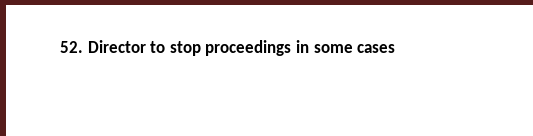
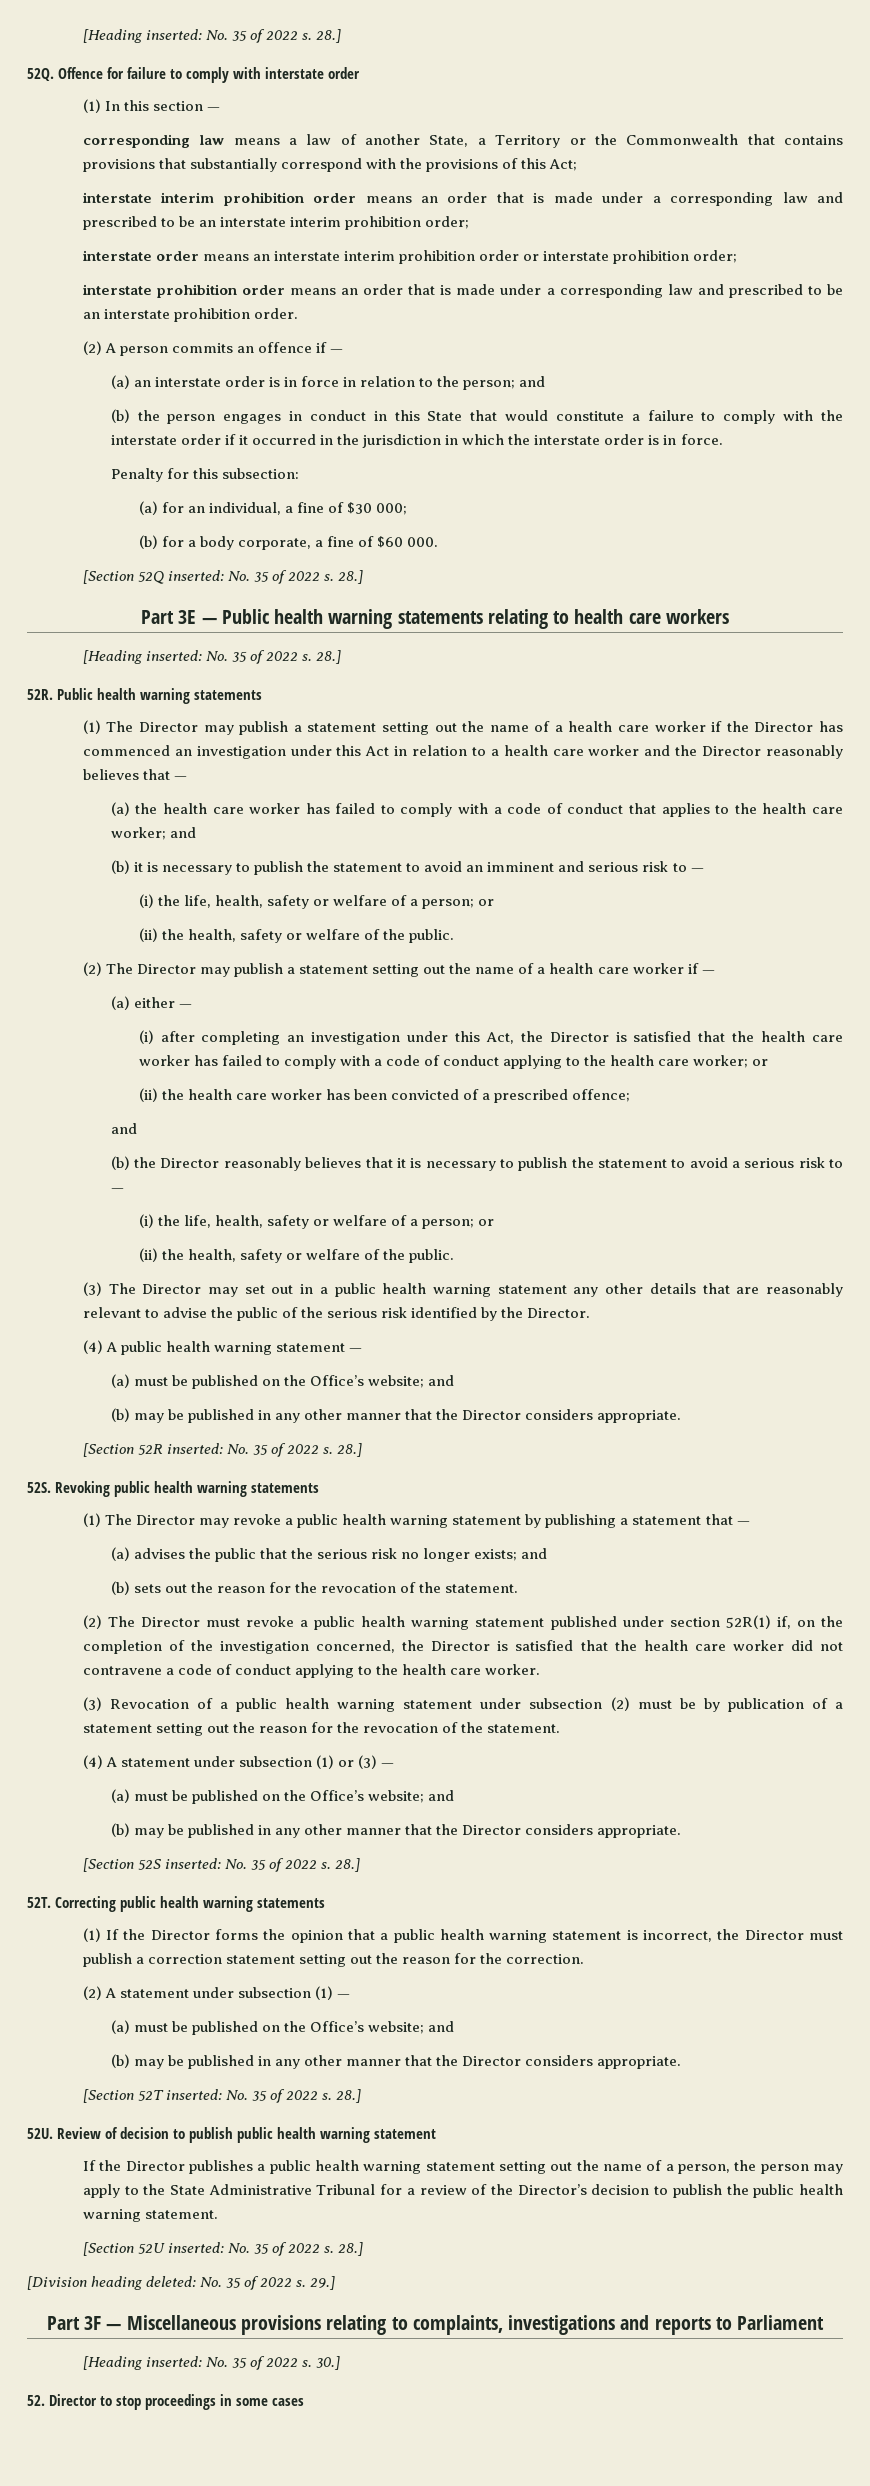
(60, 47) none -> [82,29,342,43] [27,67,360,83] [82,99,221,113] [82,134,843,148] [82,158,578,172] [82,192,843,206] [82,216,470,230] [82,250,738,264] [82,284,843,298] [82,308,298,322] [82,341,344,356] [110,375,546,390] [110,409,843,424] [110,434,723,448] [110,468,299,482] [138,501,408,515] [138,535,439,550] [82,570,364,584] [141,609,729,629] [82,650,342,664] [27,688,262,704] [82,720,843,735] [82,745,843,759] [82,769,187,780] [110,802,843,817] [110,827,196,840] [110,860,704,875] [138,894,495,909] [138,928,455,943] [82,962,715,977] [110,996,192,1010] [138,1030,843,1045] [138,1055,769,1069] [138,1088,631,1103] [110,1123,137,1134] [110,1156,844,1171] [110,1188,124,1192] [138,1214,495,1229] [138,1248,455,1263] [82,1282,843,1297] [82,1307,591,1321] [82,1340,363,1355] [110,1374,455,1389] [110,1408,682,1423] [82,1443,363,1457] [27,1481,319,1497] [82,1513,750,1528] [110,1547,548,1562] [110,1581,519,1595] [82,1615,843,1630] [82,1640,843,1654] [82,1664,541,1678] [82,1697,843,1712] [82,1722,561,1736] [82,1755,395,1769] [110,1789,455,1804] [110,1823,682,1838] [82,1858,361,1872] [27,1896,325,1912] [82,1928,843,1943] [82,1953,585,1967] [82,1986,351,2000] [110,2020,455,2035] [110,2054,682,2069] [82,2089,362,2103] [27,2127,436,2143] [82,2160,843,2174] [82,2184,843,2198] [82,2209,218,2222] [82,2242,364,2256] [27,2276,336,2290] [46,2315,825,2335] [82,2356,341,2370] [Heading inserted: No. 35 of 2022 s. 28.] // 52Q. Offence for failure to comply with interstate order // (1) In this section — // corresponding law means a law of another State, a Territory or the Commonwealth that contains provisions that substantially correspond with the provisions of this Act; // interstate interim prohibition order means an order that is made under a corresponding law and prescribed to be an interstate interim prohibition order; // interstate order means an interstate interim prohibition order or interstate prohibition order; // interstate prohibition order means an order that is made under a corresponding law and prescribed to be an interstate prohibition order. // (2) A person commits an offence if — // (a) an interstate order is in force in relation to the person; and // (b) the person engages in conduct in this State that would constitute a failure to comply with the interstate order if it occurred in the jurisdiction in which the interstate order is in force. // Penalty for this subsection: // (a) for an individual, a fine of $30 000; // (b) for a body corporate, a fine of $60 000. // [Section 52Q inserted: No. 35 of 2022 s. 28.] // Part 3E — Public health warning statements relating to health care workers // [Heading inserted: No. 35 of 2022 s. 28.] // 52R. Public health warning statements // (1) The Director may publish a statement setting out the name of a health care worker if the Director has commenced an investigation under this Act in relation to a health care worker and the Director reasonably believes that — // (a) the health care worker has failed to comply with a code of conduct that applies to the health care worker; and // (b) it is necessary to publish the statement to avoid an imminent and serious risk to — // (i) the life, health, safety or welfare of a person; or // (ii) the health, safety or welfare of the public. // (2) The Director may publish a statement setting out the name of a health care worker if — // (a) either — // (i) after completing an investigation under this Act, the Director is satisfied that the health care worker has failed to comply with a code of conduct applying to the health care worker; or // (ii) the health care worker has been convicted of a prescribed offence; // and // (b) the Director reasonably believes that it is necessary to publish the statement to avoid a serious risk to — // (i) the life, health, safety or welfare of a person; or // (ii) the health, safety or welfare of the public. // (3) The Director may set out in a public health warning statement any other details that are reasonably relevant to advise the public of the serious risk identified by the Director. // (4) A public health warning statement — // (a) must be published on the Office’s website; and // (b) may be published in any other manner that the Director considers appropriate. // [Section 52R inserted: No. 35 of 2022 s. 28.] // 52S. Revoking public health warning statements // (1) The Director may revoke a public health warning statement by publishing a statement that — // (a) advises the public that the serious risk no longer exists; and // (b) sets out the reason for the revocation of the statement. // (2) The Director must revoke a public health warning statement published under section 52R(1) if, on the completion of the investigation concerned, the Director is satisfied that the health care worker did not contravene a code of conduct applying to the health care worker. // (3) Revocation of a public health warning statement under subsection (2) must be by publication of a statement setting out the reason for the revocation of the statement. // (4) A statement under subsection (1) or (3) — // (a) must be published on the Office’s website; and // (b) may be published in any other manner that the Director considers appropriate. // [Section 52S inserted: No. 35 of 2022 s. 28.] // 52T. Correcting public health warning statements // (1) If the Director forms the opinion that a public health warning statement is incorrect, the Director must publish a correction statement setting out the reason for the correction. // (2) A statement under subsection (1) — // (a) must be published on the Office’s website; and // (b) may be published in any other manner that the Director considers appropriate. // [Section 52T inserted: No. 35 of 2022 s. 28.] // 52U. Review of decision to publish public health warning statement // If the Director publishes a public health warning statement setting out the name of a person, the person may apply to the State Administrative Tribunal for a review of the Director’s decision to publish the public health warning statement. // [Section 52U inserted: No. 35 of 2022 s. 28.] // [Division heading deleted: No. 35 of 2022 s. 29.] // Part 3F — Miscellaneous provisions relating to complaints, investigations and reports to Parliament // [Heading inserted: No. 35 of 2022 s. 30.] //

